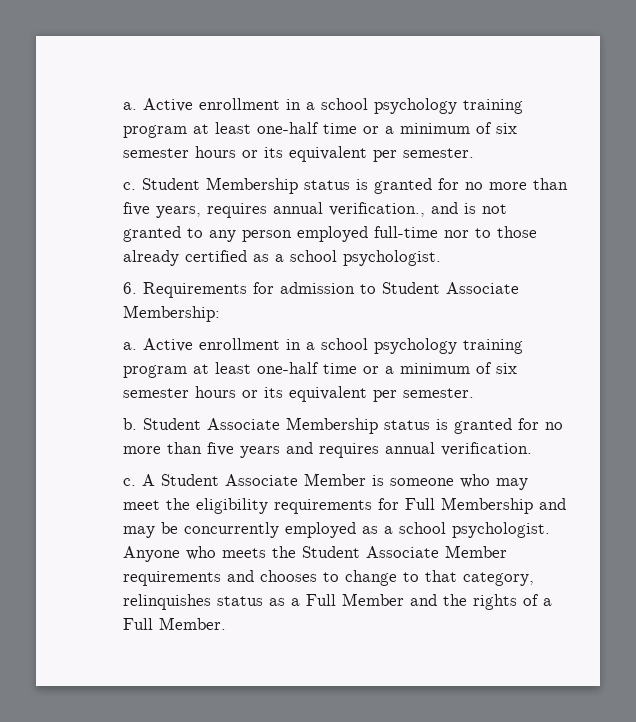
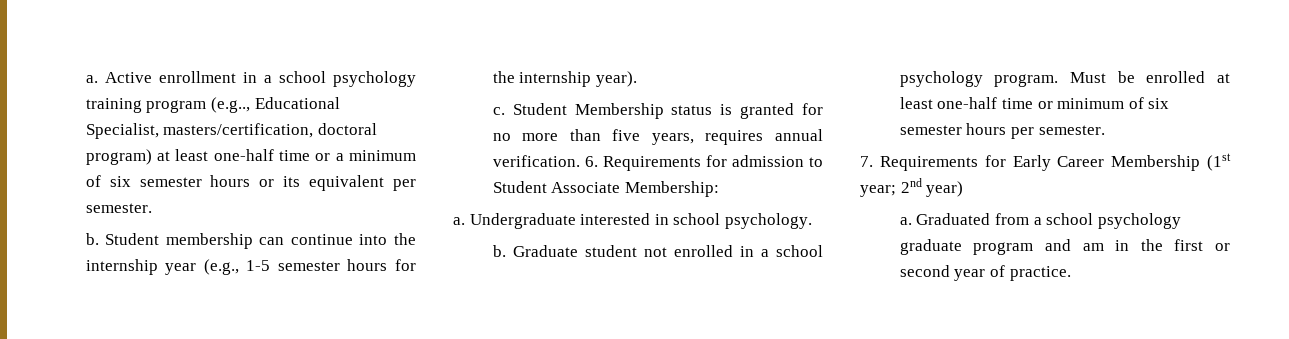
[123,98,524,114] [123,122,518,138] [123,146,475,162] [123,177,569,194] [123,202,508,218] [123,226,538,242] [123,250,442,266] [123,282,520,298] [123,305,221,322] [123,338,524,354] [123,365,188,378] a. Active enrollment in a school psychology training program at least one-half time or a minimum of six semester hours or its equivalent per semester. // c. Student Membership status is granted for no more than five years, requires annual verification., and is not granted to any person employed full-time nor to those already certified as a school psychologist. // 6. Requirements for admission to Student Associate Membership: // a. Active enrollment in a school psychology training program -> [85,71,416,87] [85,97,340,113] [85,123,377,139] [85,149,152,165] a. Active enrollment in a school psychology training program (e.g.., Educational Specialist, masters/certification, doctoral program)
[207,417,564,434] [123,442,314,458] Associate Membership status is granted for no more than five years and -> [165,233,416,249] [85,259,416,275] [492,71,637,87] [492,103,823,119] [492,129,694,145] membership can continue into the internship year (e.g., 1-5 semester hours for the internship year). // c. Student Membership status is granted for no more than five years,
[123,473,529,490] [123,497,567,514] [123,522,551,538] [123,545,508,562] [123,570,535,586] [123,593,553,610] [123,617,227,630] // c. A Student Associate Member is someone who may meet the eligibility requirements for Full Membership and may be concurrently employed as a school psychologist. Anyone who meets the Student Associate Member requirements and chooses to change to that category, relinquishes status as a Full Member and the rights of a Full Member. -> [584,155,823,171] [492,181,719,197] [453,213,812,229] [492,245,823,257] [899,71,1230,87] [899,97,1170,109] [899,123,1105,139] [860,153,1231,171] [860,178,964,197] [899,213,1181,229] [899,239,1230,255] [899,265,1071,281] 6. Requirements for admission to Student Associate Membership: // a. Undergraduate interested in school psychology. // b. Graduate student not enrolled in a school psychology program. Must be enrolled at least one-half time or minimum of six semester hours per semester. // 7. Requirements for Early Career Membership (1st year; 2nd year) // a. Graduated from a school psychology graduate program and am in the first or second year of practice.

